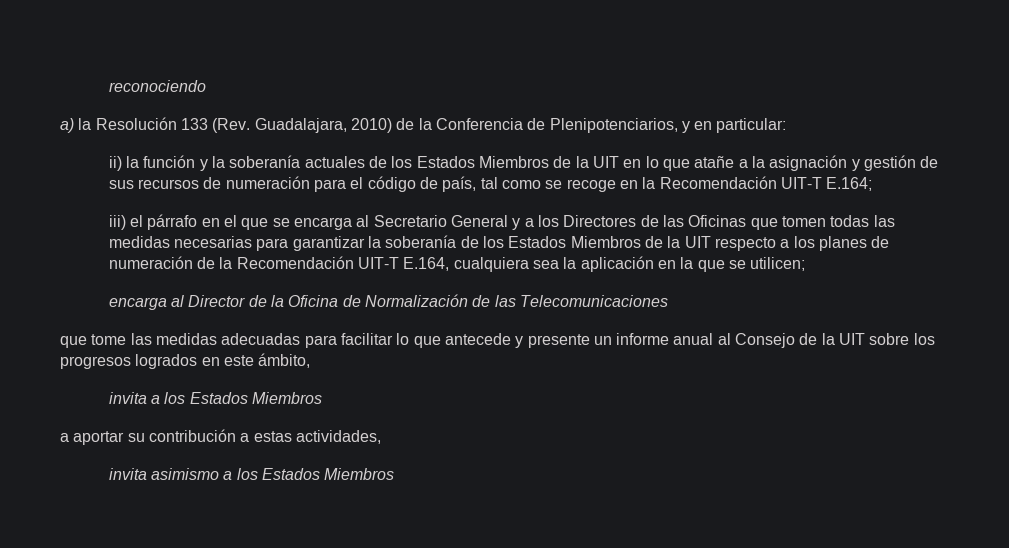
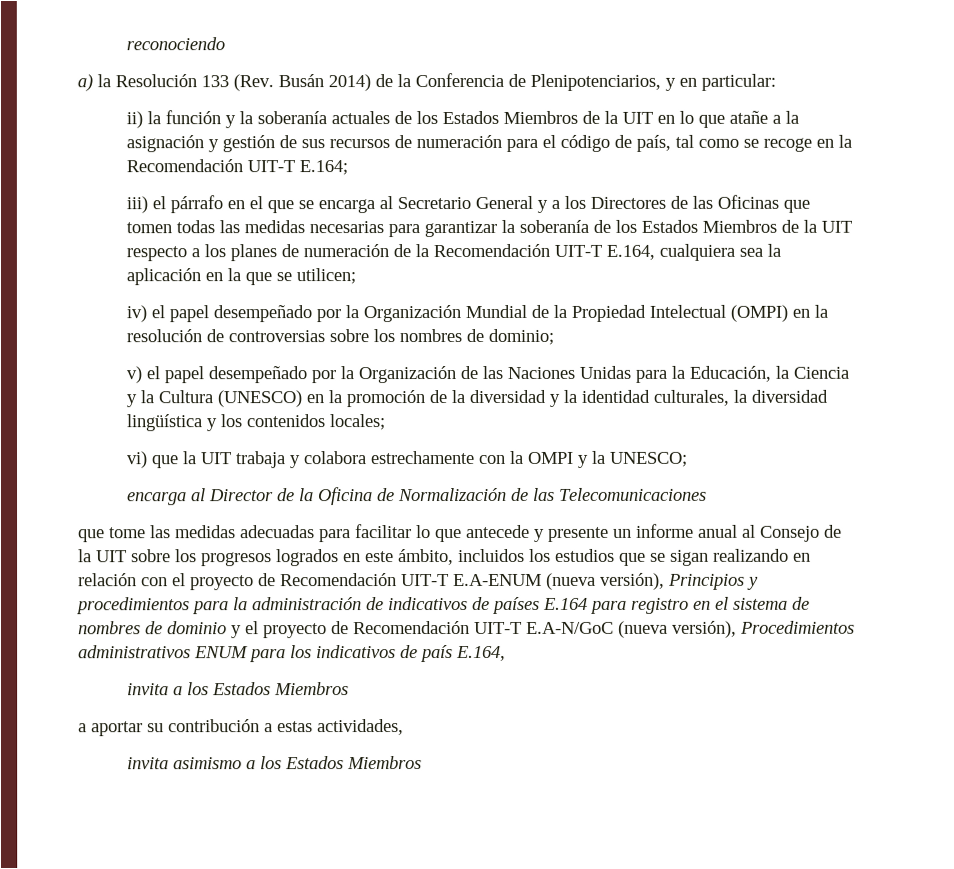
[254,118,392,133] Guadalajara, 2010) -> [278,74,371,92] Busán 2014)
(806, 264) none -> [125,304,828,323] [125,328,554,345] [125,365,849,384] [125,389,828,408] [125,414,385,432] [126,450,688,469] // iv) el papel desempeñado por la Organización Mundial de la Propiedad Intelectual (OMPI) en la resolución de controversias sobre los nombres de dominio; // v) el papel desempeñado por la Organización de las Naciones Unidas para la Educación, la Ciencia y la Cultura (UNESCO) en la promoción de la diversidad y la identidad culturales, la diversidad lingüística y los contenidos locales; // vi) que la UIT trabaja y colabora estrechamente con la OMPI y la UNESCO;
(311, 360) none -> [458,548,811,566] [78,572,759,591] [76,596,810,615] [78,620,855,639] [78,645,506,663] incluidos los estudios que se sigan realizando en relación con el proyecto de Recomendación UIT-T E.A-ENUM (nueva versión), Principios y procedimientos para la administración de indicativos de países E.164 para registro en el sistema de nombres de dominio y el proyecto de Recomendación UIT-T E.A-N/GoC (nueva versión), Procedimientos administrativos ENUM para los indicativos de país E.164,

